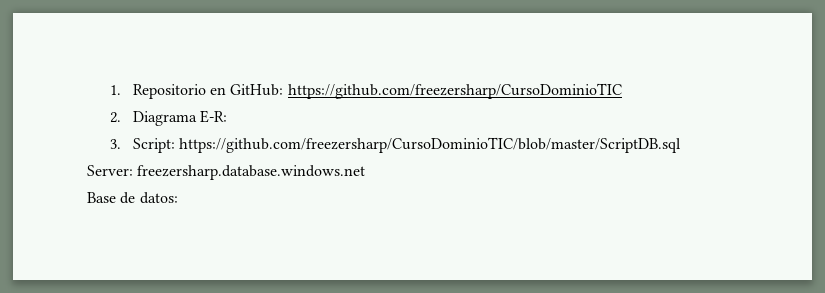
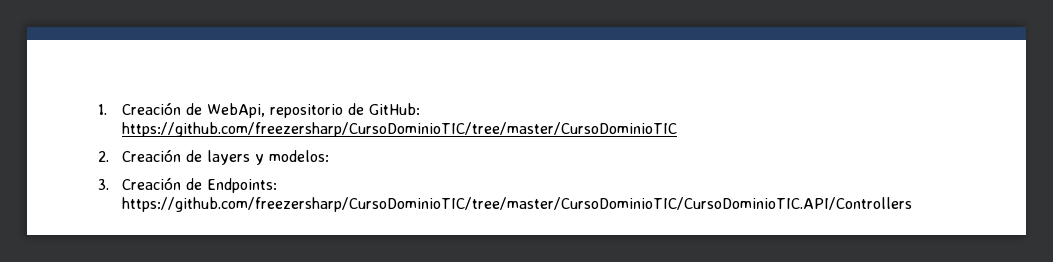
[132,83,622,99] [109,110,227,126] [109,137,681,153] [87,165,366,180] [87,192,178,204] Repositorio en GitHub: https://github.com/freezersharp/CursoDominioTIC // 2. Diagrama E-R: // 3. Script: https://github.com/freezersharp/CursoDominioTIC/blob/master/ScriptDB.sql // Server: freezersharp.database.windows.net // Base de datos: -> [121,102,420,118] [121,122,677,137] [97,149,329,165] [97,177,277,193] [121,197,912,212] Creación de WebApi, repositorio de GitHub: https://github.com/freezersharp/CursoDominioTIC/tree/master/CursoDominioTIC // 2. Creación de layers y modelos: // 3. Creación de Endpoints: https://github.com/freezersharp/CursoDominioTIC/tree/master/CursoDominioTIC/CursoDominioTIC.API/Controllers

